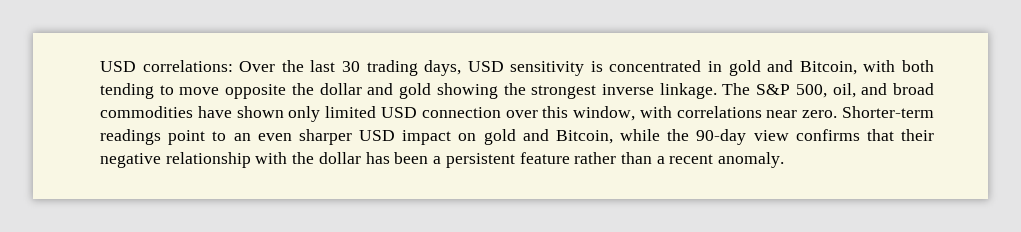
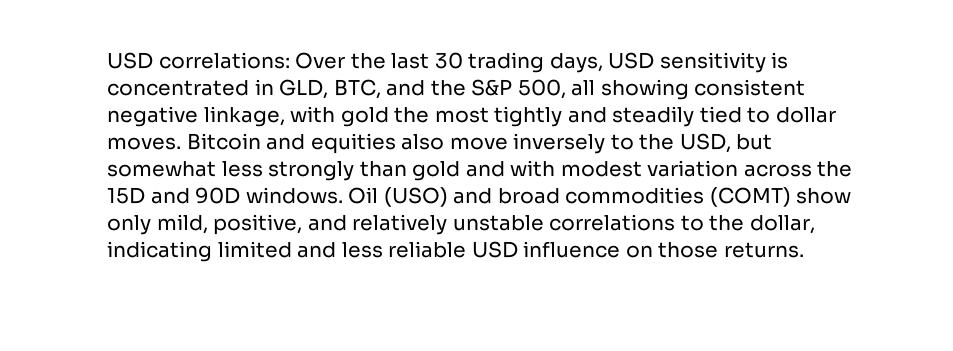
[728,60,935,76] [100,83,934,99] [100,106,935,122] [100,129,934,145] [100,152,785,168] gold and Bitcoin, with both tending to move opposite the dollar and gold showing the strongest inverse linkage. The S&P 500, oil, and broad commodities have shown only limited USD connection over this window, with correlations near zero. Shorter-term readings point to an even sharper USD impact on gold and Bitcoin, while the 90-day view confirms that their negative relationship with the dollar has been a persistent feature rather than a recent anomaly. -> [279,79,806,100] [107,106,836,127] [107,133,773,154] [107,160,853,181] [107,187,852,207] [107,214,815,235] [107,241,804,262] GLD, BTC, and the S&P 500, all showing consistent negative linkage, with gold the most tightly and steadily tied to dollar moves. Bitcoin and equities also move inversely to the USD, but somewhat less strongly than gold and with modest variation across the 15D and 90D windows. Oil (USO) and broad commodities (COMT) show only mild, positive, and relatively unstable correlations to the dollar, indicating limited and less reliable USD influence on those returns.

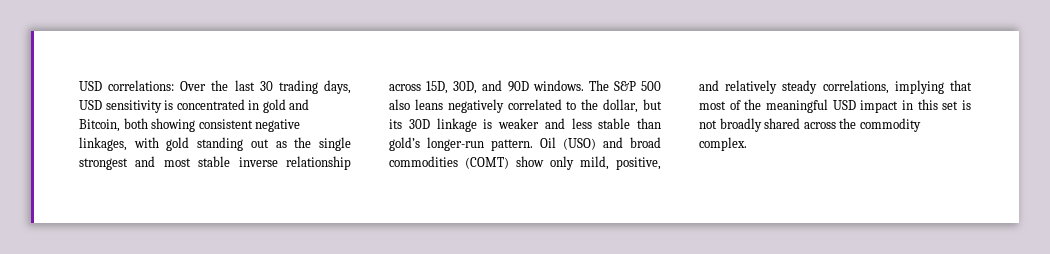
[279,79,596,99] GLD, BTC, and the S&P 500, all -> [262,99,310,113] [79,118,148,132] gold and Bitcoin, both
[203,106,285,127] linkage, -> [79,137,127,151] linkages,
[394,106,836,127] [107,133,773,154] [107,160,853,181] [107,187,343,204] the most tightly and steadily tied to dollar moves. Bitcoin and equities also move inversely to the USD, but somewhat less strongly than gold and with modest variation across the 15D and 90D windows. -> [197,137,352,151] [79,156,351,170] [389,80,661,94] [389,99,662,113] [389,118,661,132] [389,137,533,151] standing out as the single strongest and most stable inverse relationship across 15D, 30D, and 90D windows. The S&P 500 also leans negatively correlated to the dollar, but its 30D linkage is weaker and less stable than gold’s longer-run pattern.
[452,214,815,234] [107,241,804,262] unstable correlations to the dollar, indicating limited and less reliable USD influence on those returns. -> [782,80,972,94] [699,99,971,113] [699,118,921,132] [699,137,747,151] steady correlations, implying that most of the meaningful USD impact in this set is not broadly shared across the commodity complex.

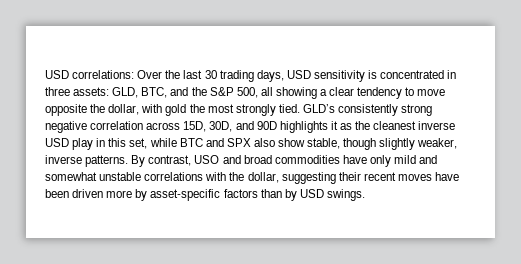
[262,99,310,113] [79,118,301,132] [79,137,352,151] [79,156,351,170] gold and Bitcoin, both showing consistent negative linkages, with gold standing out as the single strongest and most stable inverse relationship -> [45,87,446,99] [45,104,433,116] [45,121,144,133] three assets: GLD, BTC, and the S&P 500, all showing a clear tendency to move opposite the dollar, with gold the most strongly tied. GLD’s consistently strong negative correlation
[532,80,661,91] [389,99,662,113] [389,118,661,132] [389,137,661,151] [389,156,661,170] [699,80,972,94] [699,99,971,113] [699,118,921,132] [699,137,747,151] windows. The S&P 500 also leans negatively correlated to the dollar, but its 30D linkage is weaker and less stable than gold’s longer-run pattern. Oil (USO) and broad commodities (COMT) show only mild, positive, and relatively steady correlations, implying that most of the meaningful USD impact in this set is not broadly shared across the commodity complex. -> [279,121,456,133] [45,138,458,150] [45,155,438,167] [45,172,460,184] [45,189,365,201] highlights it as the cleanest inverse USD play in this set, while BTC and SPX also show stable, though slightly weaker, inverse patterns. By contrast, USO and broad commodities have only mild and somewhat unstable correlations with the dollar, suggesting their recent moves have been driven more by asset-specific factors than by USD swings.

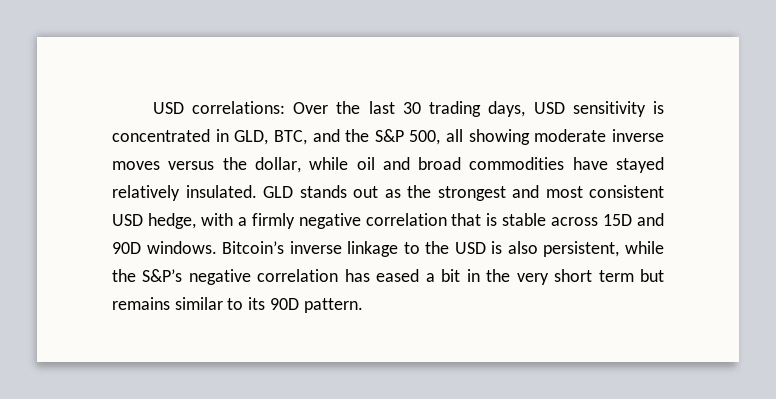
[45,87,110,96] three assets: -> (229, 135) none
[320,87,446,99] [45,104,433,116] [45,121,456,133] [45,138,458,150] [45,155,438,167] [45,172,460,184] [45,189,365,201] a clear tendency to move opposite the dollar, with gold the most strongly tied. GLD’s consistently strong negative correlation across 15D, 30D, and 90D highlights it as the cleanest inverse USD play in this set, while BTC and SPX also show stable, though slightly weaker, inverse patterns. By contrast, USO and broad commodities have only mild and somewhat unstable correlations with the dollar, suggesting their recent moves have been driven more by asset-specific factors than by USD swings. -> [534,129,664,142] [112,157,664,173] [112,185,664,201] [112,213,664,229] [112,241,664,257] [112,269,664,285] [112,297,363,313] moderate inverse moves versus the dollar, while oil and broad commodities have stayed relatively insulated. GLD stands out as the strongest and most consistent USD hedge, with a firmly negative correlation that is stable across 15D and 90D windows. Bitcoin’s inverse linkage to the USD is also persistent, while the S&P’s negative correlation has eased a bit in the very short term but remains similar to its 90D pattern.

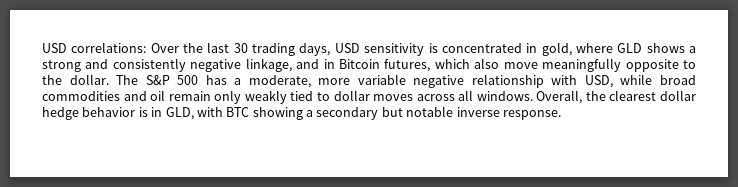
[234,129,664,145] [112,157,664,173] [112,185,664,201] [112,213,664,229] [112,241,664,257] [112,269,664,285] [112,297,363,313] GLD, BTC, and the S&P 500, all showing moderate inverse moves versus the dollar, while oil and broad commodities have stayed relatively insulated. GLD stands out as the strongest and most consistent USD hedge, with a firmly negative correlation that is stable across 15D and 90D windows. Bitcoin’s inverse linkage to the USD is also persistent, while the S&P’s negative correlation has eased a bit in the very short term but remains similar to its 90D pattern. -> [541,42,697,56] [42,58,697,72] [42,74,696,88] [42,90,696,104] [42,106,561,120] gold, where GLD shows a strong and consistently negative linkage, and in Bitcoin futures, which also move meaningfully opposite to the dollar. The S&P 500 has a moderate, more variable negative relationship with USD, while broad commodities and oil remain only weakly tied to dollar moves across all windows. Overall, the clearest dollar hedge behavior is in GLD, with BTC showing a secondary but notable inverse response.

